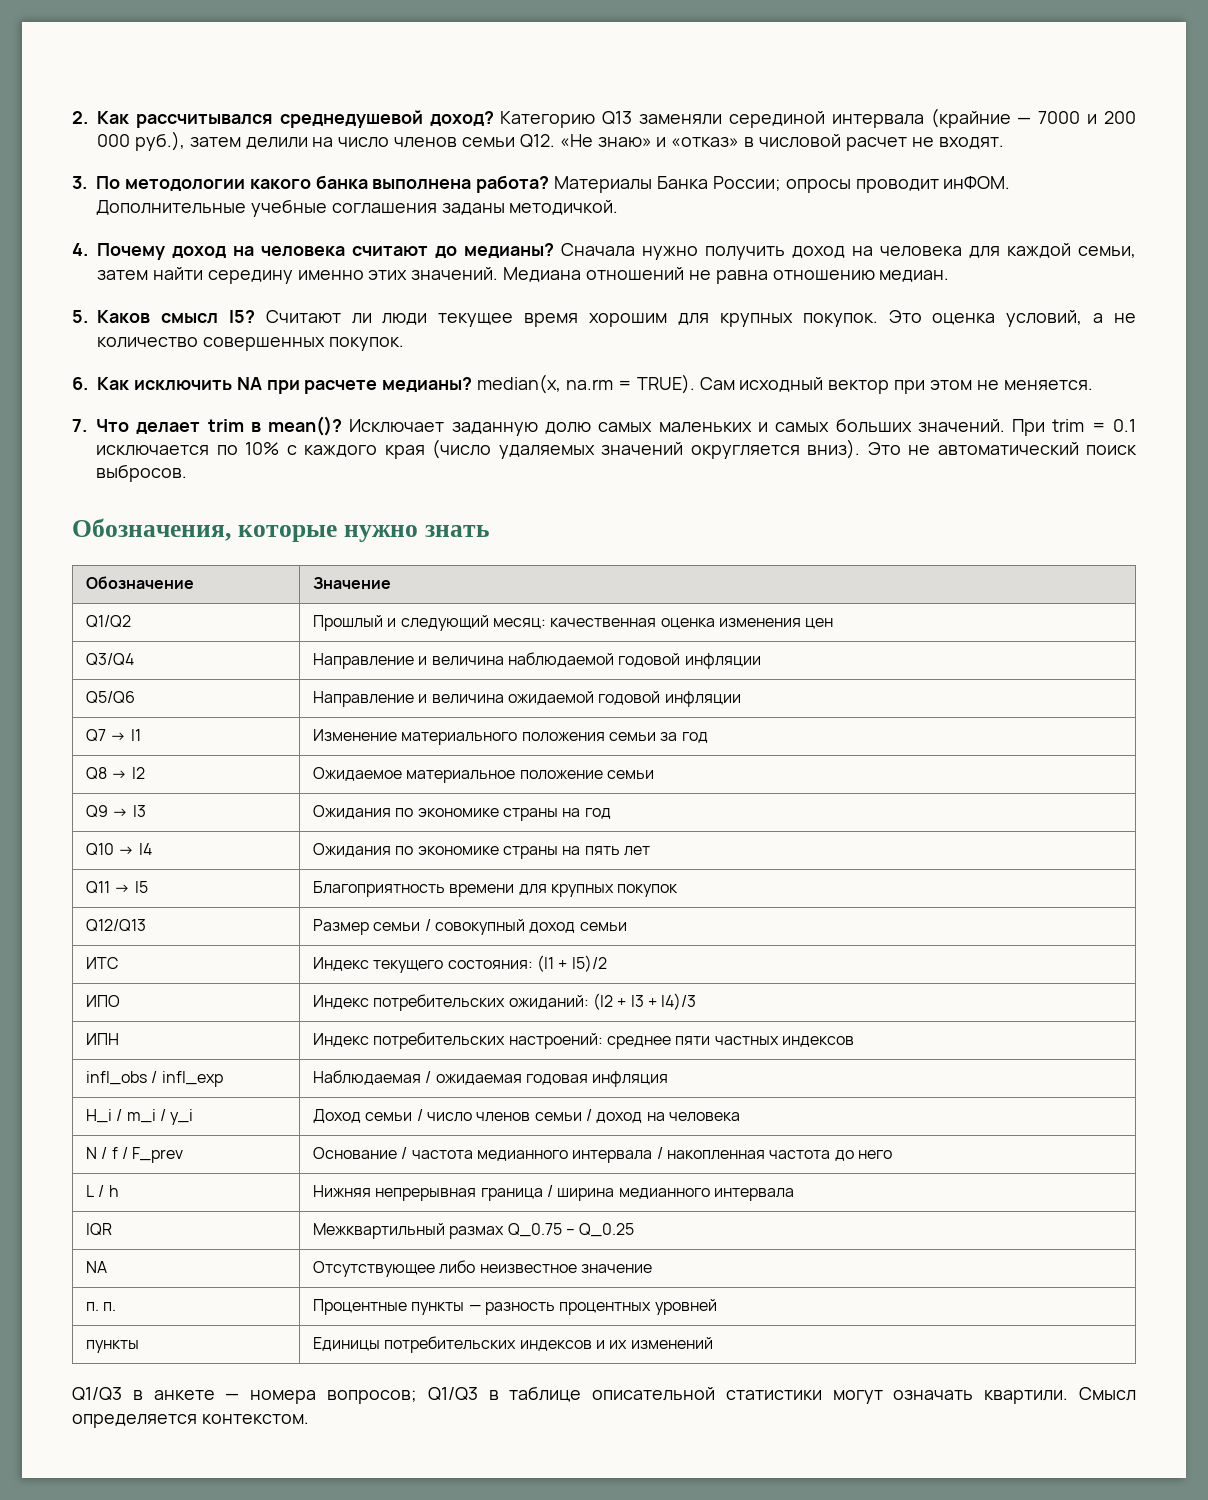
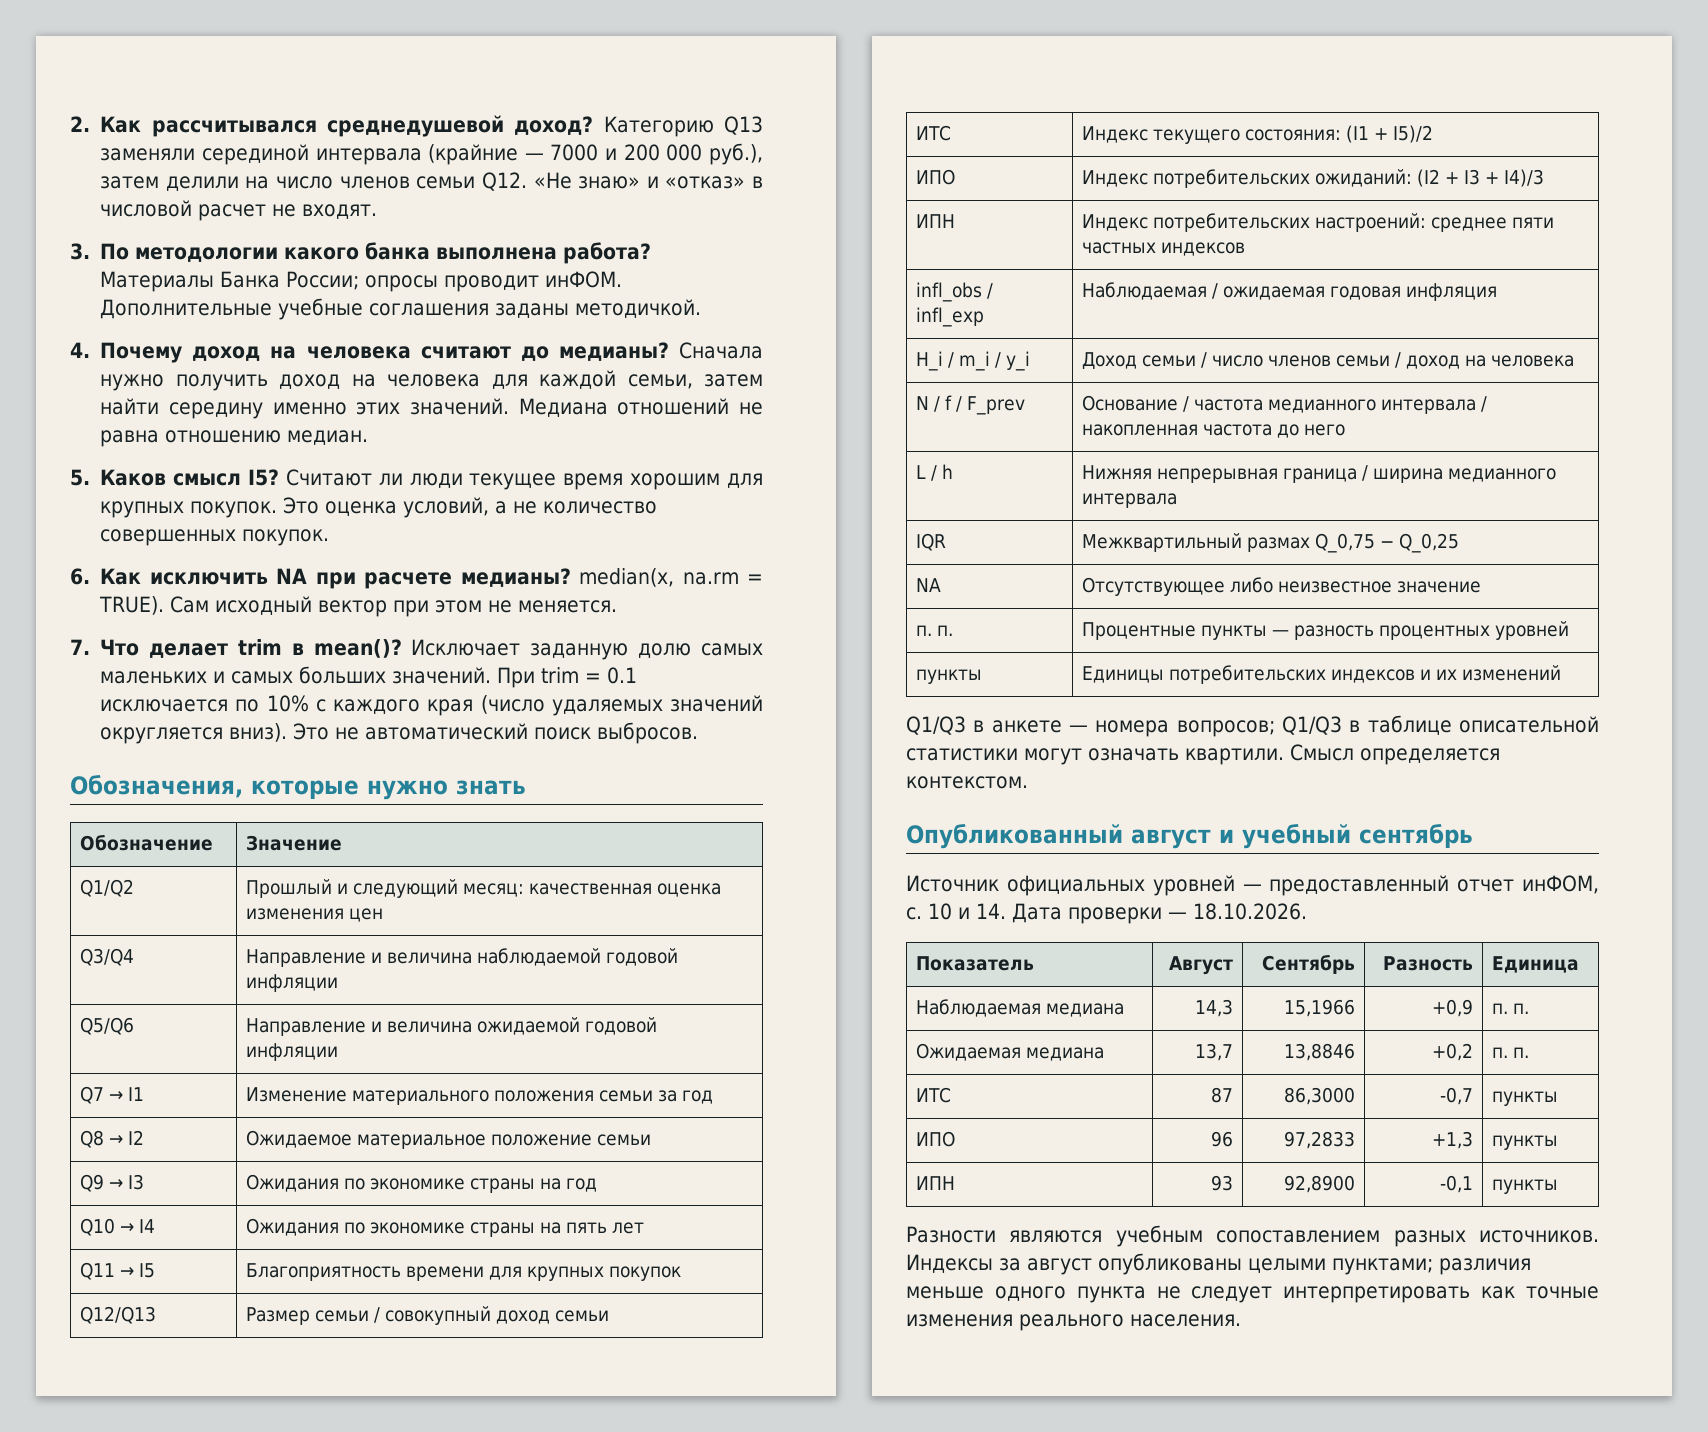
[507,1223,635,1237] Q_0.75 − Q_0.25 -> [1314,533,1459,553] Q_0,75 − Q_0,25
(309, 1419) none -> [906,823,1473,849] [906,875,1599,896] [906,903,1307,924] [915,956,1034,971] [1169,956,1234,975] [1262,954,1356,974] [1383,956,1474,971] [1491,956,1579,973] [915,999,1124,1017] [1195,999,1234,1017] [1284,999,1356,1017] [1432,999,1474,1017] [1491,1003,1529,1014] [915,1043,1104,1061] [1195,1043,1234,1061] [1284,1043,1356,1061] [1432,1043,1474,1061] [1491,1047,1529,1058] [915,1087,951,1103] [1211,1087,1234,1103] [1284,1087,1356,1105] [1440,1087,1474,1105] [1491,1091,1558,1106] [915,1131,955,1147] [1211,1131,1234,1147] [1284,1131,1356,1149] [1432,1131,1474,1149] [1491,1135,1558,1150] [915,1176,955,1190] [1211,1175,1234,1191] [1284,1175,1356,1193] [1440,1175,1474,1193] [1491,1179,1558,1194] [906,1225,1599,1247] [906,1253,1531,1275] [906,1286,1599,1303] [906,1314,1241,1331] // Опубликованный август и учебный сентябрь // Источник официальных уровней — предоставленный отчет инФОМ, с. 10 и 14. Дата проверки — 18.10.2026. // Показатель | Август | Сентябрь | Разность | Единица // Наблюдаемая медиана | 14,3 | 15,1966 | +0,9 | п. п. // Ожидаемая медиана | 13,7 | 13,8846 | +0,2 | п. п. // ИТС | 87 | 86,3000 | -0,7 | пункты // ИПО | 96 | 97,2833 | +1,3 | пункты // ИПН | 93 | 92,8900 | -0,1 | пункты // Разности являются учебным сопоставлением разных источников. Индексы за август опубликованы целыми пунктами; различия меньше одного пункта не следует интерпретировать как точные изменения реального населения.

